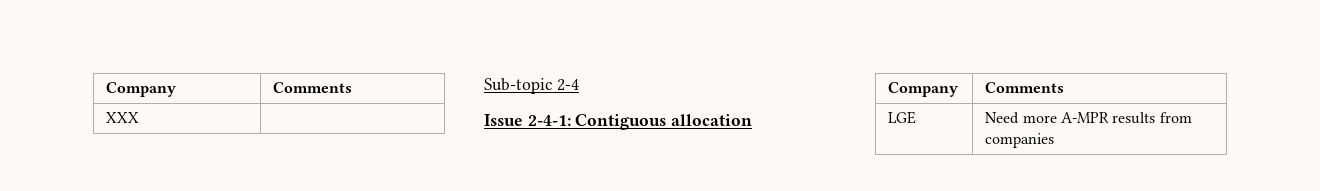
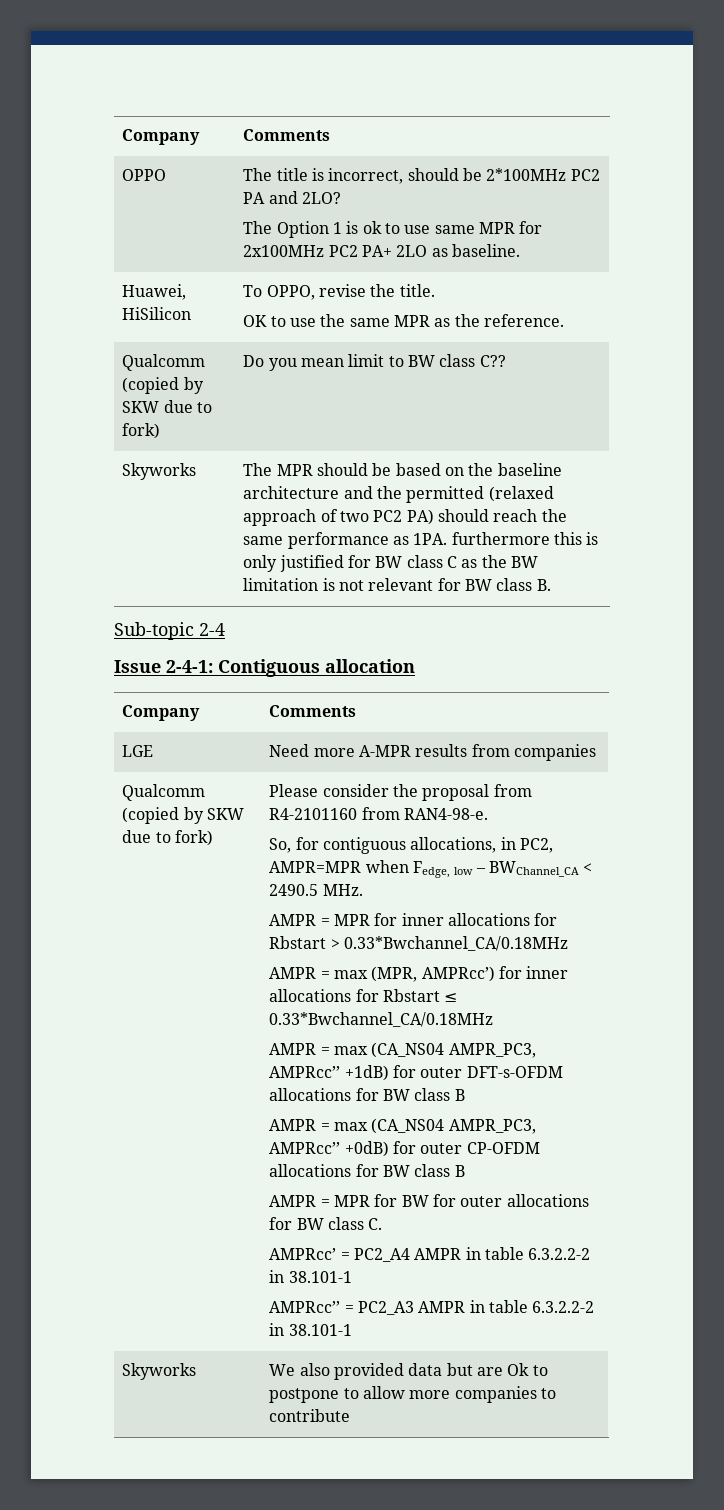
[106,82,177,97] [273,82,353,93] [106,112,140,123] Company | Comments // XXX | -> [122,129,201,145] [243,129,331,141] [122,169,167,181] [243,168,600,184] [243,191,341,204] [243,221,543,238] [243,244,520,257] [122,284,187,300] [122,307,192,320] [243,284,435,300] [243,314,564,327] [122,354,206,371] [122,377,204,394] [122,400,212,413] [122,423,161,439] [243,354,506,371] [122,463,197,480] [243,463,562,476] [243,486,554,503] [243,509,567,526] [243,532,599,549] [243,555,538,572] [243,578,551,591] Company | Comments // OPPO | The title is incorrect, should be 2*100MHz PC2 PA and 2LO? // The Option 1 is ok to use same MPR for 2x100MHz PC2 PA+ 2LO as baseline. // Huawei, HiSilicon | To OPPO, revise the title. // OK to use the same MPR as the reference. // Qualcomm (copied by SKW due to fork) | Do you mean limit to BW class C?? // Skyworks | The MPR should be based on the baseline architecture and the permitted (relaxed approach of two PC2 PA) should reach the same performance as 1PA. furthermore this is only justified for BW class C as the BW limitation is not relevant for BW class B.
(1055, 140) none -> [122,784,206,801] [122,807,244,824] [122,830,213,846] [269,784,532,801] [269,807,488,820] [269,837,553,854] [269,860,593,878] [269,884,363,896] [269,913,558,926] [269,936,568,951] [269,966,569,982] [269,989,458,1002] [269,1012,494,1027] [269,1042,536,1058] [269,1065,563,1081] [269,1088,465,1101] [269,1118,536,1134] [269,1141,540,1157] [269,1164,465,1177] [269,1194,589,1207] [269,1217,383,1230] [269,1247,591,1262] [269,1270,352,1283] [269,1300,595,1315] [269,1323,352,1336] [122,1363,197,1380] [269,1363,548,1380] [269,1386,556,1403] [269,1409,351,1422] // Qualcomm (copied by SKW due to fork) | Please consider the proposal from R4-2101160 from RAN4-98-e. // So, for contiguous allocations, in PC2, AMPR=MPR when Fedge, low – BWChannel_CA < 2490.5 MHz. // AMPR = MPR for inner allocations for Rbstart > 0.33*Bwchannel_CA/0.18MHz // AMPR = max (MPR, AMPRcc’) for inner allocations for Rbstart ≤ 0.33*Bwchannel_CA/0.18MHz // AMPR = max (CA_NS04 AMPR_PC3, AMPRcc’’ +1dB) for outer DFT-s-OFDM allocations for BW class B // AMPR = max (CA_NS04 AMPR_PC3, AMPRcc’’ +0dB) for outer CP-OFDM allocations for BW class B // AMPR = MPR for BW for outer allocations for BW class C. // AMPRcc’ = PC2_A4 AMPR in table 6.3.2.2-2 in 38.101-1 // AMPRcc’’ = PC2_A3 AMPR in table 6.3.2.2-2 in 38.101-1 // Skyworks | We also provided data but are Ok to postpone to allow more companies to contribute

